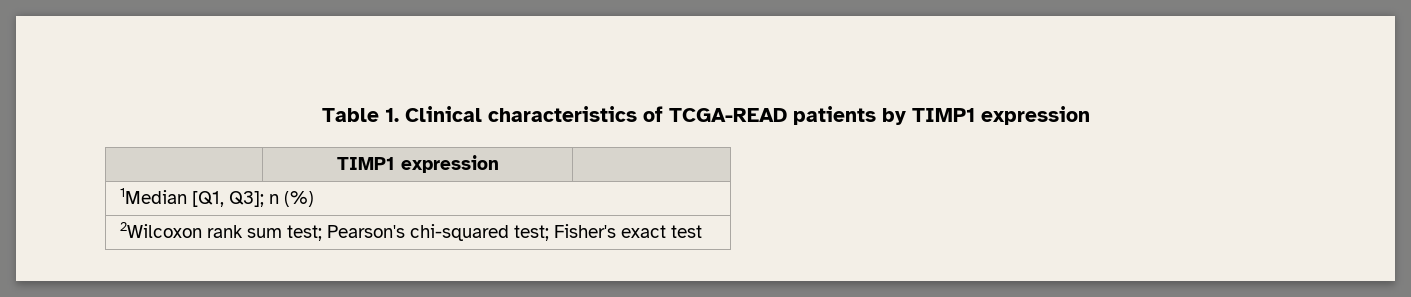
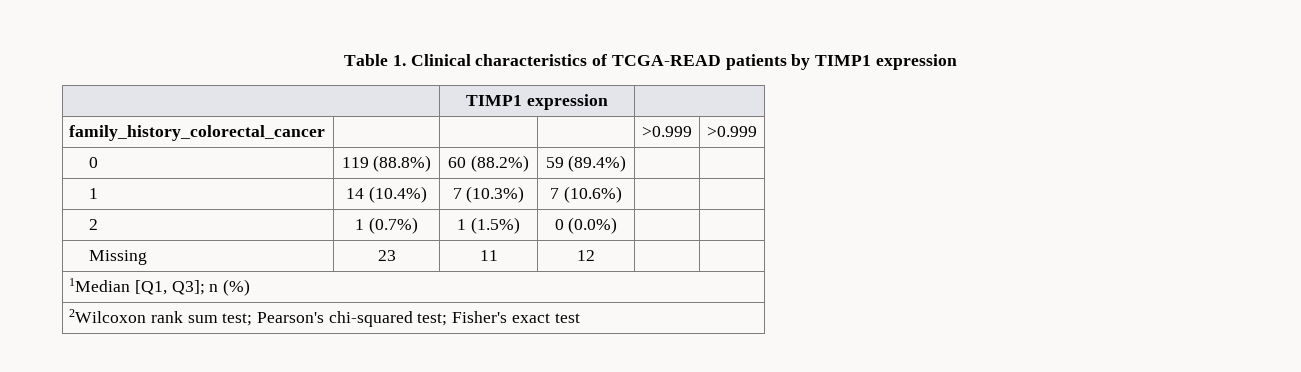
(499, 164) none -> [69,125,326,141] [642,126,692,137] [707,126,757,137] [88,157,98,168] [341,155,432,172] [448,155,529,172] [545,155,627,172] [88,188,98,199] [346,186,427,203] [452,186,525,203] [550,186,622,203] [88,219,98,230] [355,217,418,234] [457,217,520,234] [554,217,618,234] [88,250,147,265] [377,250,396,261] [479,250,498,261] [577,250,595,261] // family_history_colorectal_cancer | | | | >0.999 | >0.999 // 0 | 119 (88.8%) | 60 (88.2%) | 59 (89.4%) | | // 1 | 14 (10.4%) | 7 (10.3%) | 7 (10.6%) | | // 2 | 1 (0.7%) | 1 (1.5%) | 0 (0.0%) | | // Missing | 23 | 11 | 12 | |

